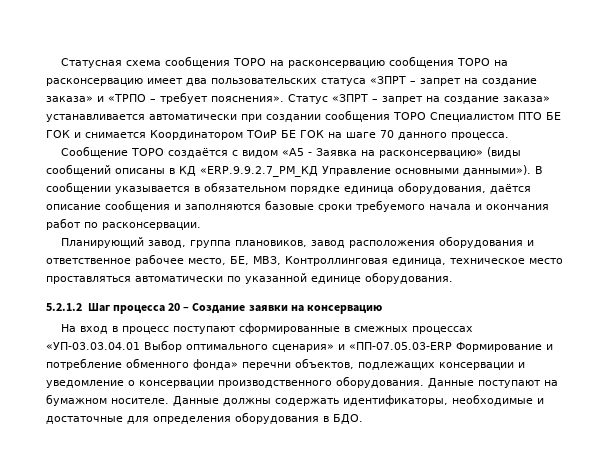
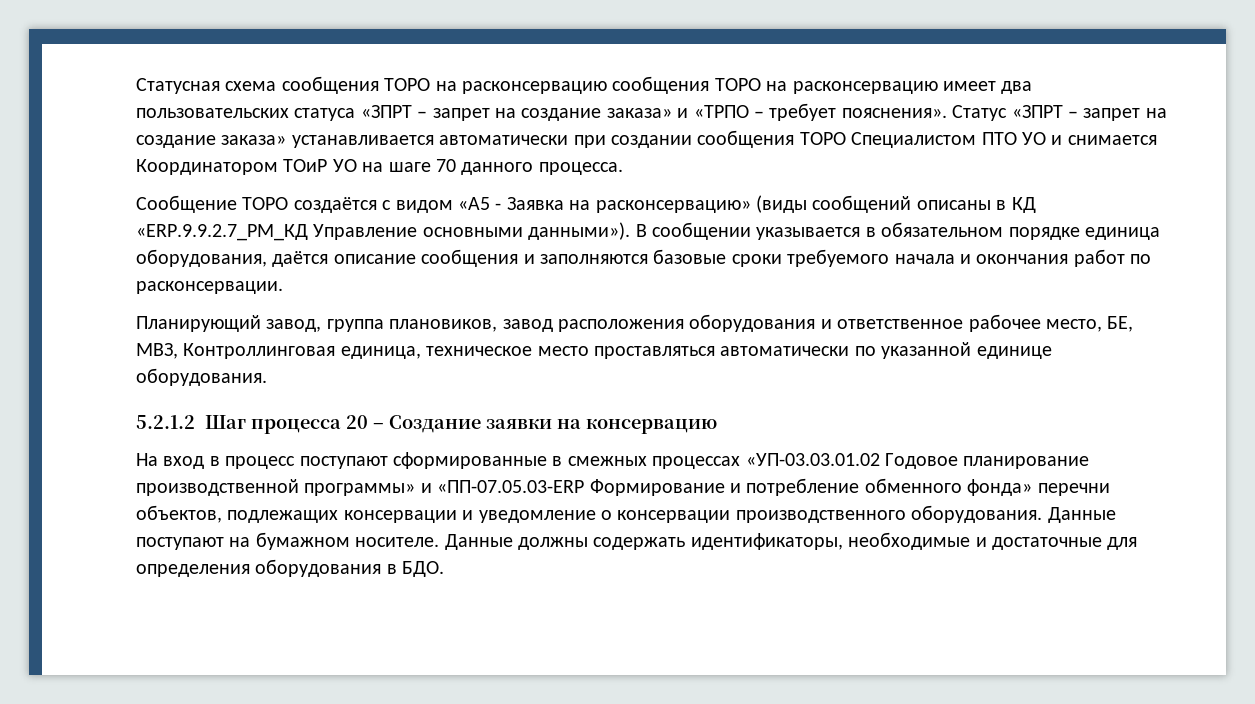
[546,112,561,120] [46,130,70,138] БЕ ГОК -> [1021,132,1046,145] УО
[281,130,324,138] БЕ ГОК -> [332,159,357,172] УО
[46,340,334,352] «УП-03.03.04.01 Выбор оптимального сценария» -> [745,453,1090,469] [136,479,416,496] «УП-03.03.01.02 Годовое планирование производственной программы»

